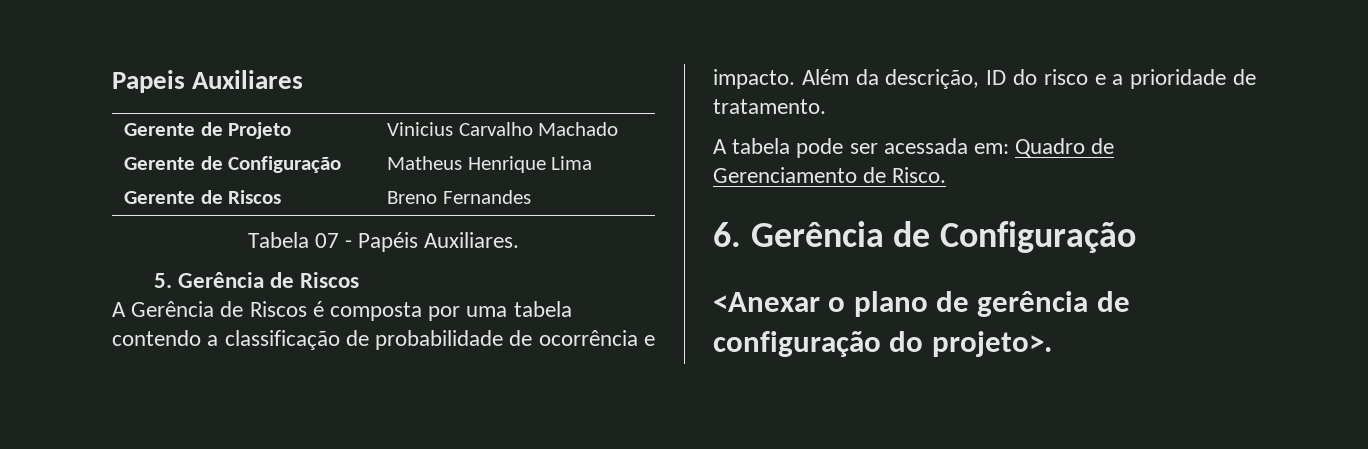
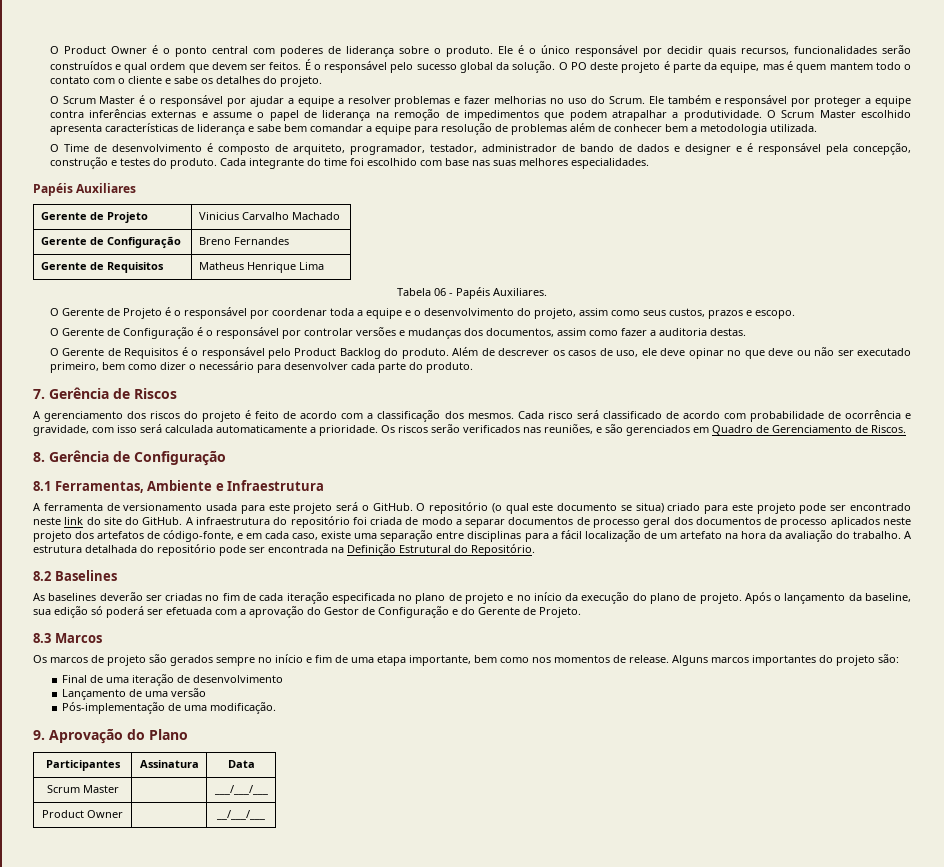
[112,70,185,93] Papeis -> [49,45,911,57] [49,59,911,73] [49,76,322,87] [49,95,912,107] [49,109,911,121] [49,123,817,135] [49,143,912,155] [49,157,649,169] [33,183,73,196] O Product Owner é o ponto central com poderes de liderança sobre o produto. Ele é o único responsável por decidir quais recursos, funcionalidades serão construídos e qual ordem que devem ser feitos. É o responsável pelo sucesso global da solução. O PO deste projeto é parte da equipe, mas é quem mantem todo o contato com o cliente e sabe os detalhes do projeto. // O Scrum Master é o responsável por ajudar a equipe a resolver problemas e fazer melhorias no uso do Scrum. Ele também e responsável por proteger a equipe contra inferências externas e assume o papel de liderança na remoção de impedimentos que podem atrapalhar a produtividade. O Scrum Master escolhido apresenta características de liderança e sabe bem comandar a equipe para resolução de problemas além de conhecer bem a metodologia utilizada. // O Time de desenvolvimento é composto de arquiteto, programador, testador, administrador de bando de dados e designer e é responsável pela concepção, construção e testes do produto. Cada integrante do time foi escolhido com base nas suas melhores especialidades. // Papéis
[386,156,593,173] [123,190,282,204] [386,190,531,204] Matheus Henrique Lima // Gerente de Riscos | Breno Fernandes -> [198,237,289,245] [40,262,164,273] [198,262,324,273] Breno Fernandes // Gerente de Requisitos | Matheus Henrique Lima
[314,233,339,248] 07 -> [434,288,446,296] 06
[153,272,360,288] [112,301,572,321] [112,330,655,350] [713,69,1256,89] [713,99,826,114] [713,138,1010,158] 5. Gerência de Riscos // A Gerência de Riscos é composta por uma tabela contendo a classificação de probabilidade de ocorrência e impacto. Além da descrição, ID do risco e a prioridade de tratamento. // A tabela pode ser acessada em: -> [49,307,795,319] [49,327,746,339] [49,347,911,359] [49,361,473,373] [33,387,177,399] [33,410,911,422] [33,424,709,436] O Gerente de Projeto é o responsável por coordenar toda a equipe e o desenvolvimento do projeto, assim como seus custos, prazos e escopo. // O Gerente de Configuração é o responsável por controlar versões e mudanças dos documentos, assim como fazer a auditoria destas. // O Gerente de Requisitos é o responsável pelo Product Backlog do produto. Além de descrever os casos de uso, ele deve opinar no que deve ou não ser executado primeiro, bem como dizer o necessário para desenvolver cada parte do produto. // 7. Gerência de Riscos // A gerenciamento dos riscos do projeto é feito de acordo com a classificação dos mesmos. Cada risco será classificado de acordo com probabilidade de ocorrência e gravidade, com isso será calculada automaticamente a prioridade. Os riscos serão verificados nas reuniões, e são gerenciados em
[892,167,947,183] [713,222,741,247] Risco. // 6. -> [871,425,906,433] [33,452,45,462] Riscos. // 8.
[713,291,1130,317] [713,331,1052,357] <Anexar o plano de gerência de configuração do projeto>. -> [33,480,325,493] [33,502,911,514] [33,516,911,528] [33,530,913,542] [33,544,535,556] [33,570,117,581] [33,592,912,604] [33,606,581,618] [33,633,102,643] [33,654,899,666] [61,674,283,686] [61,688,206,700] [61,702,276,714] [33,729,188,744] [45,760,121,771] [139,760,199,768] [227,760,255,768] [46,785,119,793] [213,785,268,795] [42,810,123,818] [216,810,265,820] 8.1 Ferramentas, Ambiente e Infraestrutura // A ferramenta de versionamento usada para este projeto será o GitHub. O repositório (o qual este documento se situa) criado para este projeto pode ser encontrado neste link do site do GitHub. A infraestrutura do repositório foi criada de modo a separar documentos de processo geral dos documentos de processo aplicados neste projeto dos artefatos de código-fonte, e em cada caso, existe uma separação entre disciplinas para a fácil localização de um artefato na hora da avaliação do trabalho. A estrutura detalhada do repositório pode ser encontrada na Definição Estrutural do Repositório. // 8.2 Baselines // As baselines deverão ser criadas no fim de cada iteração especificada no plano de projeto e no início da execução do plano de projeto. Após o lançamento da baseline, sua edição só poderá ser efetuada com a aprovação do Gestor de Configuração e do Gerente de Projeto. // 8.3 Marcos // Os marcos de projeto são gerados sempre no início e fim de uma etapa importante, bem como nos momentos de release. Alguns marcos importantes do projeto são: // Final de uma iteração de desenvolvimento // Lançamento de uma versão // Pós-implementação de uma modificação. // 9. Aprovação do Plano // Participantes | Assinatura | Data // Scrum Master | | ___/___/___ // Product Owner | | __/___/___

